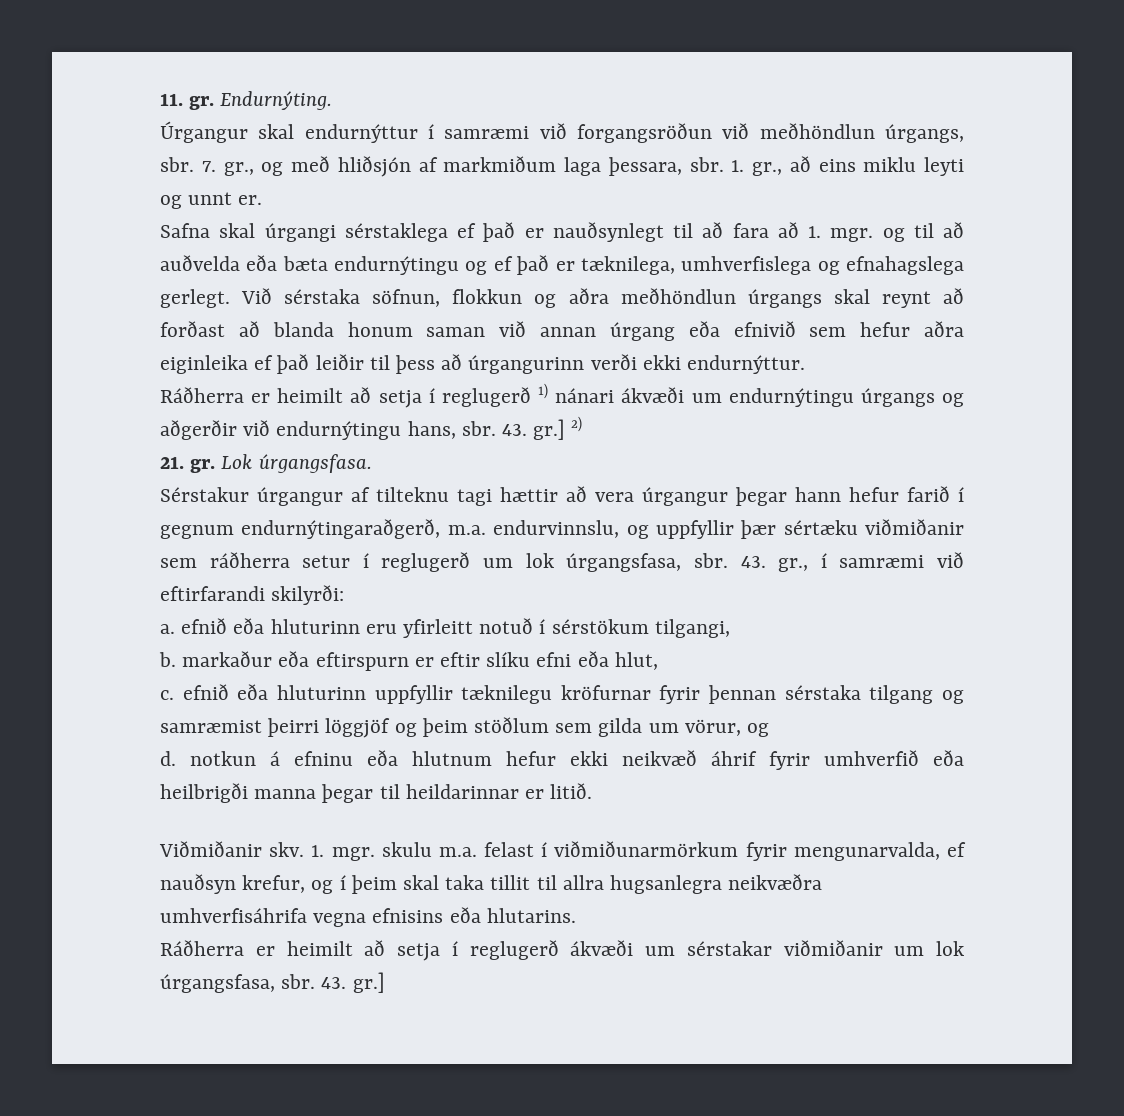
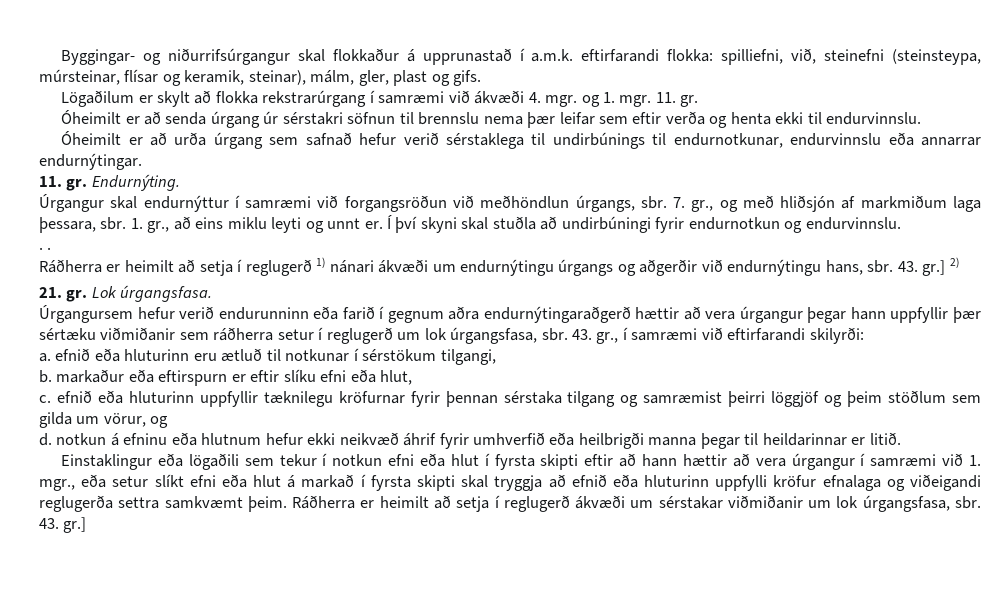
(160, 99) none -> [61,48,982,65] [39,69,482,86] [61,90,699,107] [61,110,922,128] [61,131,982,149] [39,153,142,170] Byggingar- og niðurrifsúrgangur skal flokkaður á upprunastað í a.m.k. eftirfarandi flokka: spilliefni, við, steinefni (steinsteypa, múrsteinar, flísar og keramik, steinar), málm, gler, plast og gifs. // Lögaðilum er skylt að flokka rekstrarúrgang í samræmi við ákvæði 4. mgr. og 1. mgr. 11. gr. // Óheimilt er að senda úrgang úr sérstakri söfnun til brennslu nema þær leifar sem eftir verða og henta ekki til endurvinnslu. // Óheimilt er að urða úrgang sem safnað hefur verið sérstaklega til undirbúnings til endurnotkunar, endurvinnslu eða annarrar endurnýtingar. //
[160,222,964,242] [160,255,965,275] [160,288,964,308] [160,321,965,341] [160,354,806,374] // Safna skal úrgangi sérstaklega ef það er nauðsynlegt til að fara að 1. mgr. og til að auðvelda eða bæta endurnýtingu og ef það er tæknilega, umhverfislega og efnahagslega gerlegt. Við sérstaka söfnun, flokkun og aðra meðhöndlun úrgangs skal reynt að forðast að blanda honum saman við annan úrgang eða efnivið sem hefur aðra eiginleika ef það leiðir til þess að úrgangurinn verði ekki endurnýttur. -> [387,215,901,233] [39,247,52,250] Í því skyni skal stuðla að undirbúningi fyrir endurnotkun og endurvinnslu. // . .
[160,487,492,506] Sérstakur úrgangur af tilteknu tagi -> [39,305,631,323] Úrgangursem hefur verið endurunninn eða farið í gegnum aðra endurnýtingaraðgerð
[849,486,964,502] [160,519,649,539] hefur farið í gegnum endurnýtingaraðgerð, m.a. endurvinnslu, og -> (886, 313) none
[403,618,534,638] yfirleitt notuð -> [221,348,350,362] ætluð til notkunar
[159,841,966,861] [160,874,823,894] [160,907,576,927] Viðmiðanir skv. 1. mgr. skulu m.a. felast í viðmiðunarmörkum fyrir mengunarvalda, ef nauðsyn krefur, og í þeim skal taka tillit til allra hugsanlegra neikvæðra umhverfisáhrifa vegna efnisins eða hlutarins. // -> [61,453,982,470] [39,474,981,491] [39,495,287,512] Einstaklingur eða lögaðili sem tekur í notkun efni eða hlut í fyrsta skipti eftir að hann hættir að vera úrgangur í samræmi við 1. mgr., eða setur slíkt efni eða hlut á markað í fyrsta skipti skal tryggja að efnið eða hluturinn uppfylli kröfur efnalaga og viðeigandi reglugerða settra samkvæmt þeim.

